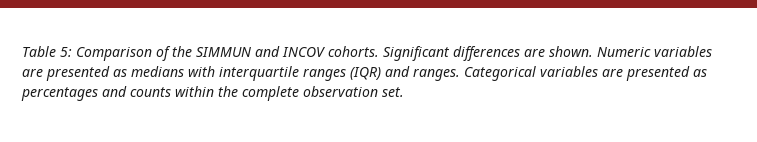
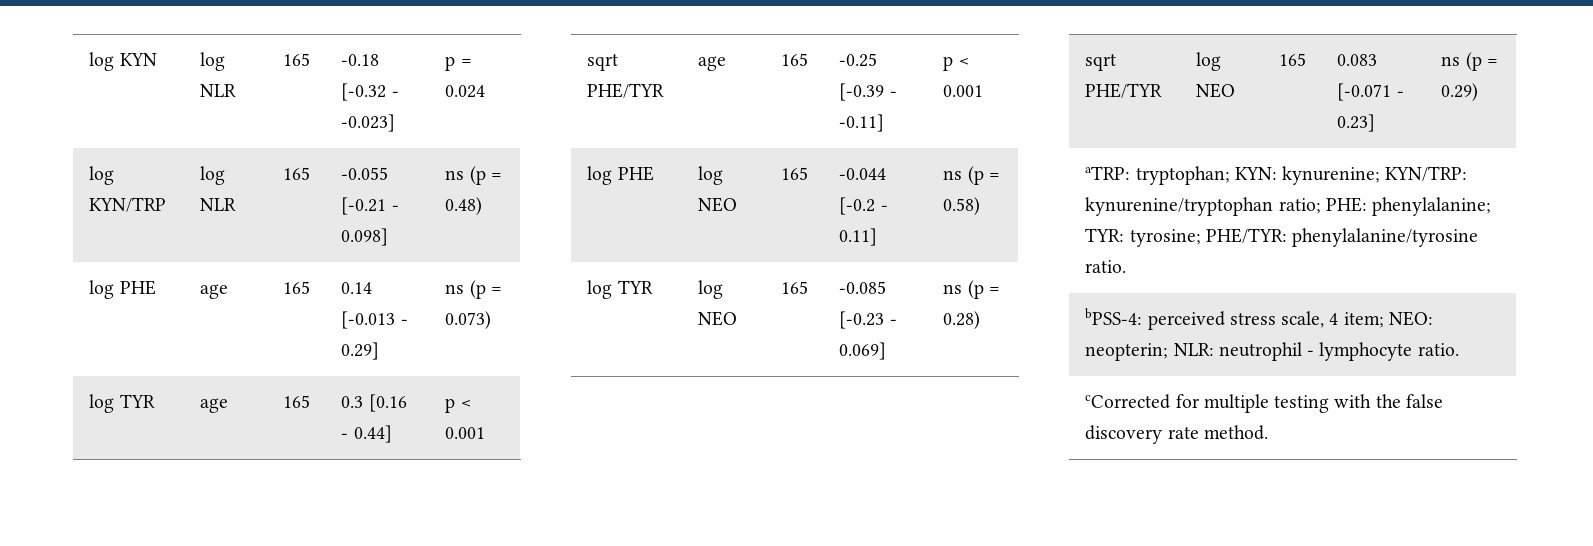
[22,46,712,61] [22,66,707,81] [21,86,404,101] Table 5: Comparison of the SIMMUN and INCOV cohorts. Significant differences are shown. Numeric variables are presented as medians with interquartile ranges (IQR) and ranges. Categorical variables are presented as percentages and counts within the complete observation set. -> [89,52,157,71] [200,52,226,71] [200,84,237,97] [282,53,310,66] [341,54,380,66] [341,83,399,101] [341,114,396,132] [445,56,472,71] [445,85,486,98] [89,166,115,185] [89,197,167,212] [200,166,226,185] [200,198,237,211] [282,167,310,180] [341,167,389,180] [341,197,399,215] [341,228,389,246] [445,166,502,185] [445,197,483,215] [89,280,156,299] [200,284,229,299] [282,281,310,294] [341,282,373,294] [341,311,408,329] [341,342,380,360] [445,280,502,299] [445,311,492,329] [89,394,155,413] [200,398,229,413] [282,395,310,408] [341,394,407,412] [341,425,392,443] [445,398,472,413] [445,427,486,439] [587,54,619,71] [587,83,665,98] [698,56,727,71] [780,53,808,66] [839,53,878,67] [839,83,897,101] [839,114,885,132] [943,56,970,71] [943,85,984,97] [587,166,654,185] [698,166,724,185] [698,197,738,212] [780,167,808,180] [839,168,887,180] [839,197,888,215] [839,228,878,246] [943,166,1000,185] [943,197,981,215] [587,280,653,299] [698,280,724,299] [698,311,738,326] [780,281,808,294] [839,281,887,294] [839,311,897,329] [839,342,887,360] [943,280,1000,299] [943,311,981,329] [1085,54,1117,71] [1085,83,1163,98] [1196,52,1222,71] [1196,83,1236,98] [1278,53,1306,66] [1337,54,1378,66] [1337,83,1404,101] [1337,114,1376,132] [1441,52,1498,71] [1441,83,1479,101] [1085,166,1468,185] [1085,197,1492,216] [1085,228,1479,247] [1085,260,1127,273] [1085,308,1433,330] [1085,342,1459,361] [1085,394,1443,413] [1085,425,1268,444] log KYN | log NLR | 165 | -0.18 [-0.32 - -0.023] | p = 0.024 // log KYN/TRP | log NLR | 165 | -0.055 [-0.21 - 0.098] | ns (p = 0.48) // log PHE | age | 165 | 0.14 [-0.013 - 0.29] | ns (p = 0.073) // log TYR | age | 165 | 0.3 [0.16 - 0.44] | p < 0.001 // sqrt PHE/TYR | age | 165 | -0.25 [-0.39 - -0.11] | p < 0.001 // log PHE | log NEO | 165 | -0.044 [-0.2 - 0.11] | ns (p = 0.58) // log TYR | log NEO | 165 | -0.085 [-0.23 - 0.069] | ns (p = 0.28) // sqrt PHE/TYR | log NEO | 165 | 0.083 [-0.071 - 0.23] | ns (p = 0.29) // aTRP: tryptophan; KYN: kynurenine; KYN/TRP: kynurenine/tryptophan ratio; PHE: phenylalanine; TYR: tyrosine; PHE/TYR: phenylalanine/tyrosine ratio. // bPSS-4: perceived stress scale, 4 item; NEO: neopterin; NLR: neutrophil - lymphocyte ratio. // cCorrected for multiple testing with the false discovery rate method.

